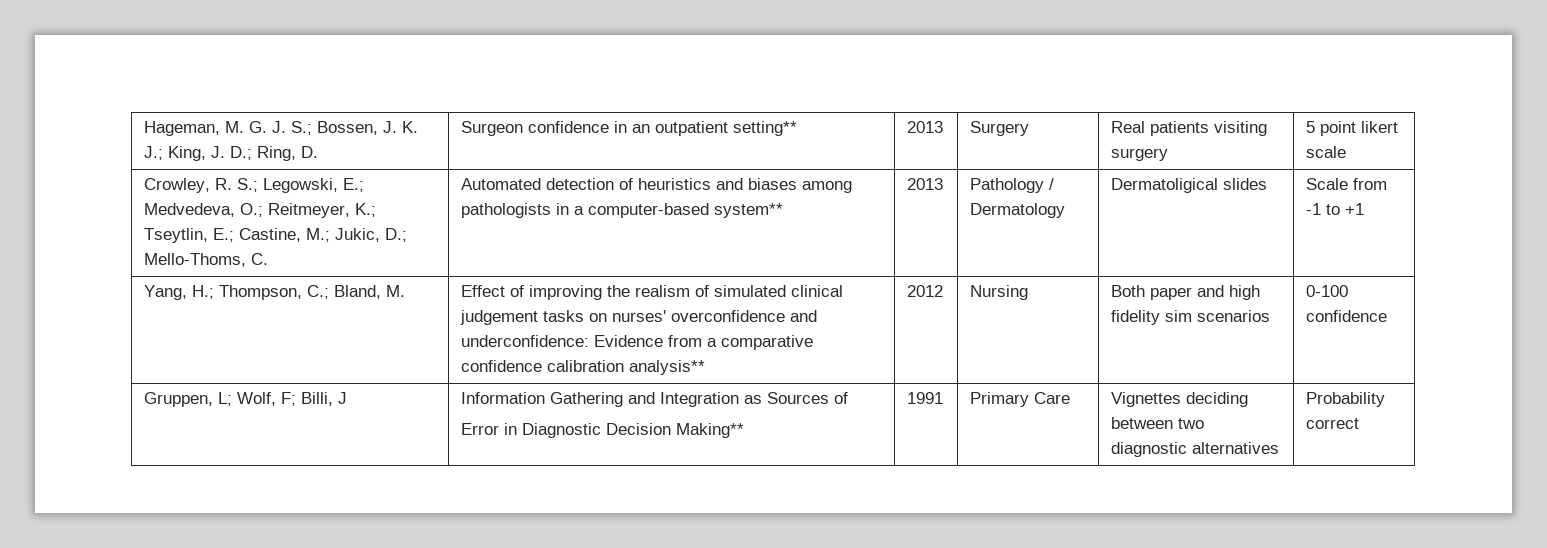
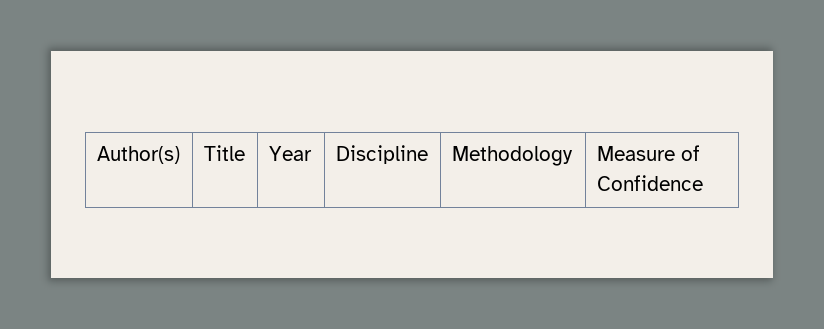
[144,121,419,136] [144,146,319,161] [461,121,798,136] [907,121,944,133] [970,121,1030,136] [1111,121,1268,136] [1111,148,1169,161] [1306,121,1399,136] [1306,146,1347,158] [144,178,365,193] [144,203,377,218] [144,228,408,243] [144,253,269,267] [461,178,853,193] [461,203,784,218] [907,178,944,190] [970,178,1055,193] [970,203,1066,218] [1111,178,1268,193] [1306,178,1388,190] [1306,203,1365,215] [144,285,406,300] [461,285,844,300] [460,310,818,325] [461,335,814,350] [461,360,706,375] [907,285,944,297] [970,285,1029,300] [1111,285,1261,300] [1111,310,1271,325] [1306,285,1349,297] [1306,310,1388,322] [144,392,348,407] [461,392,849,407] [461,423,745,438] [907,392,944,404] [970,392,1071,407] [1111,392,1249,407] [1111,417,1205,429] [1111,442,1280,457] [1306,392,1386,407] [1306,418,1360,429] Hageman, M. G. J. S.; Bossen, J. K. J.; King, J. D.; Ring, D. | Surgeon confidence in an outpatient setting** | 2013 | Surgery | Real patients visiting surgery | 5 point likert scale // Crowley, R. S.; Legowski, E.; Medvedeva, O.; Reitmeyer, K.; Tseytlin, E.; Castine, M.; Jukic, D.; Mello-Thoms, C. | Automated detection of heuristics and biases among pathologists in a computer-based system** | 2013 | Pathology / Dermatology | Dermatoligical slides | Scale from -1 to +1 // Yang, H.; Thompson, C.; Bland, M. | Effect of improving the realism of simulated clinical judgement tasks on nurses' overconfidence and underconfidence: Evidence from a comparative confidence calibration analysis** | 2012 | Nursing | Both paper and high fidelity sim scenarios | 0-100 confidence // Gruppen, L; Wolf, F; Billi, J | Information Gathering and Integration as Sources of // Error in Diagnostic Decision Making** | 1991 | Primary Care | Vignettes deciding between two diagnostic alternatives | Probability correct -> [96,146,180,164] [203,145,245,161] [268,146,312,161] [335,145,428,164] [451,146,573,166] [596,145,700,161] [596,175,703,191] Author(s) | Title | Year | Discipline | Methodology | Measure of Confidence

